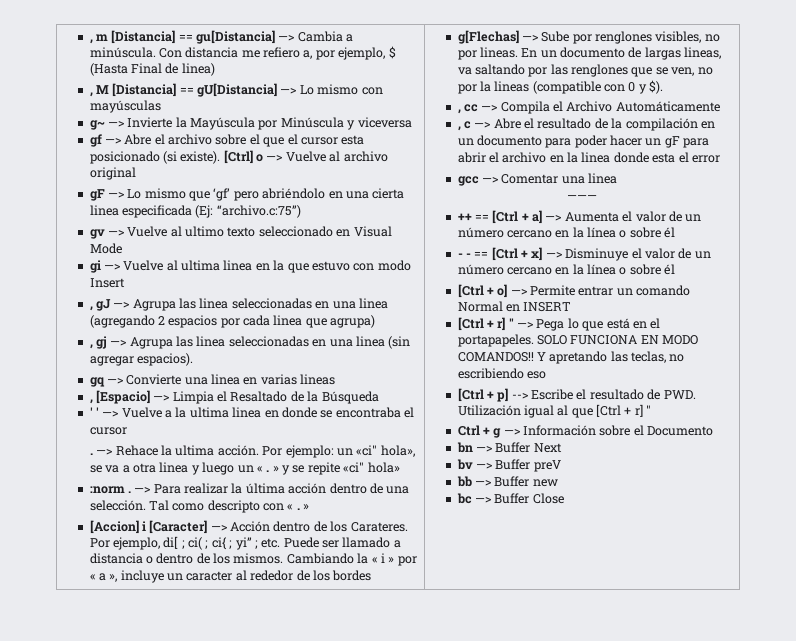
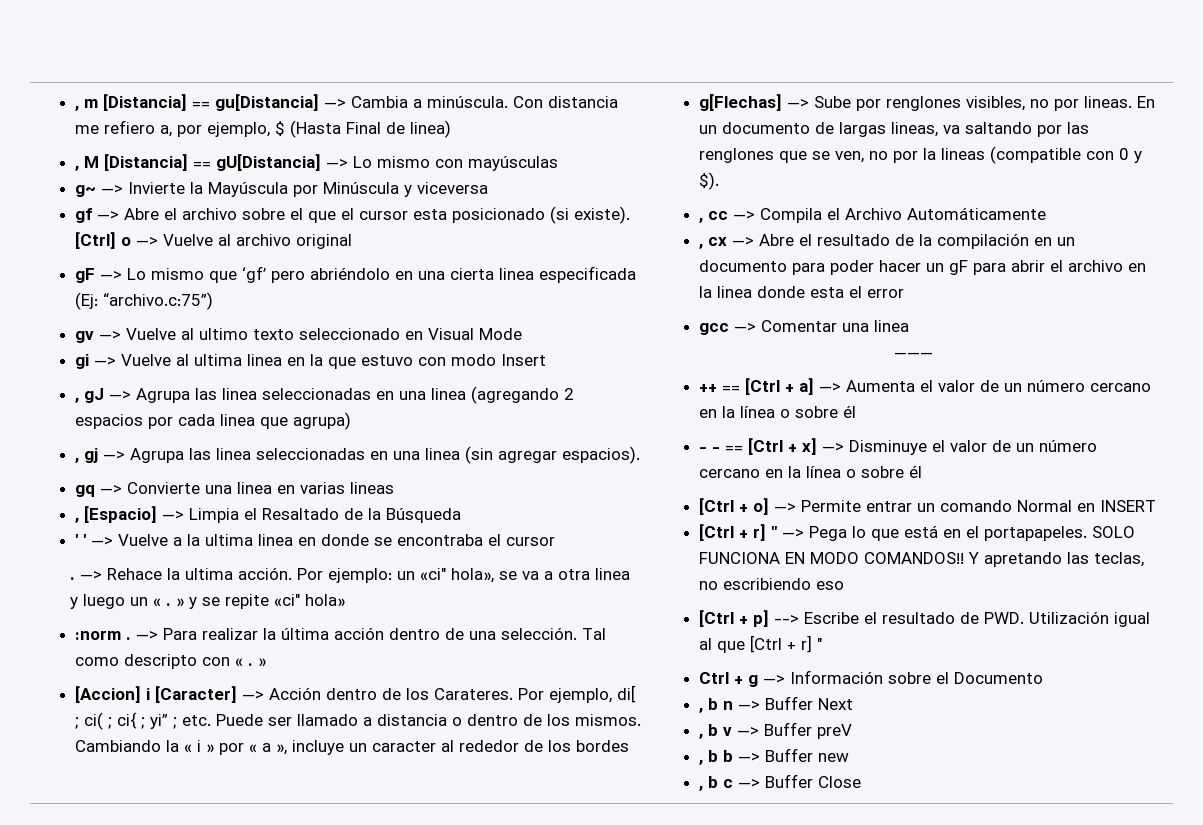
[463,121,471,129] c -> [708,237,728,246] cx
[456,442,473,453] bn -> [699,698,734,713] , b n
[456,459,473,470] bv -> [699,724,733,739] , b v
[456,476,472,487] bb -> [699,750,734,765] , b b
[456,493,472,504] bc -> [699,776,734,791] , b c

